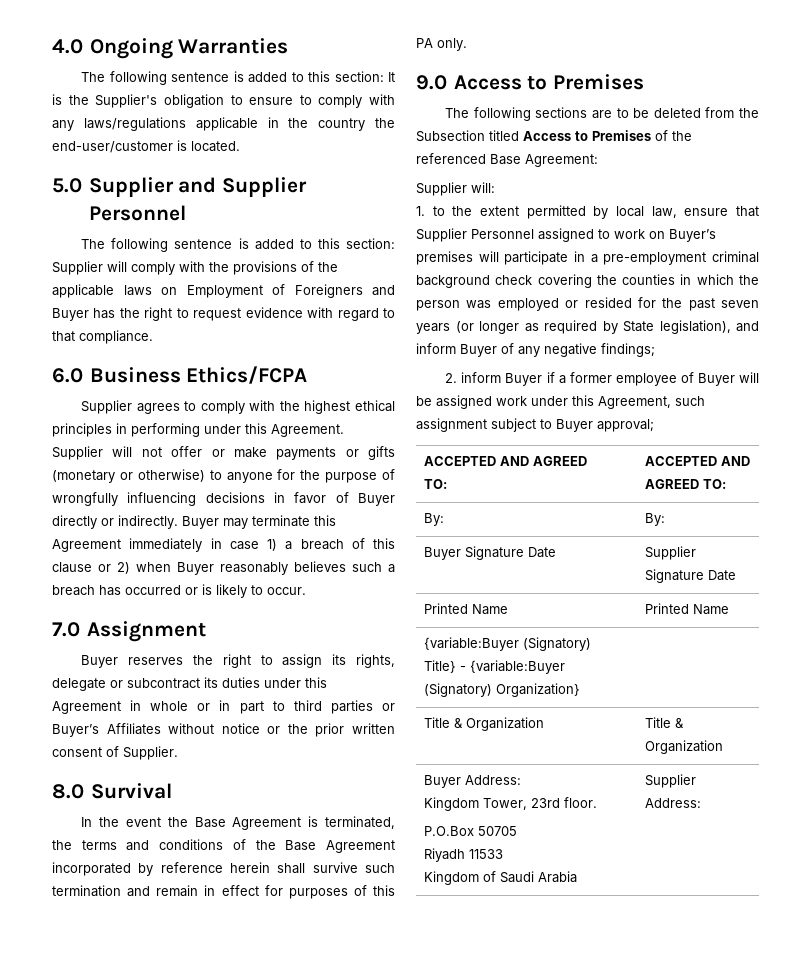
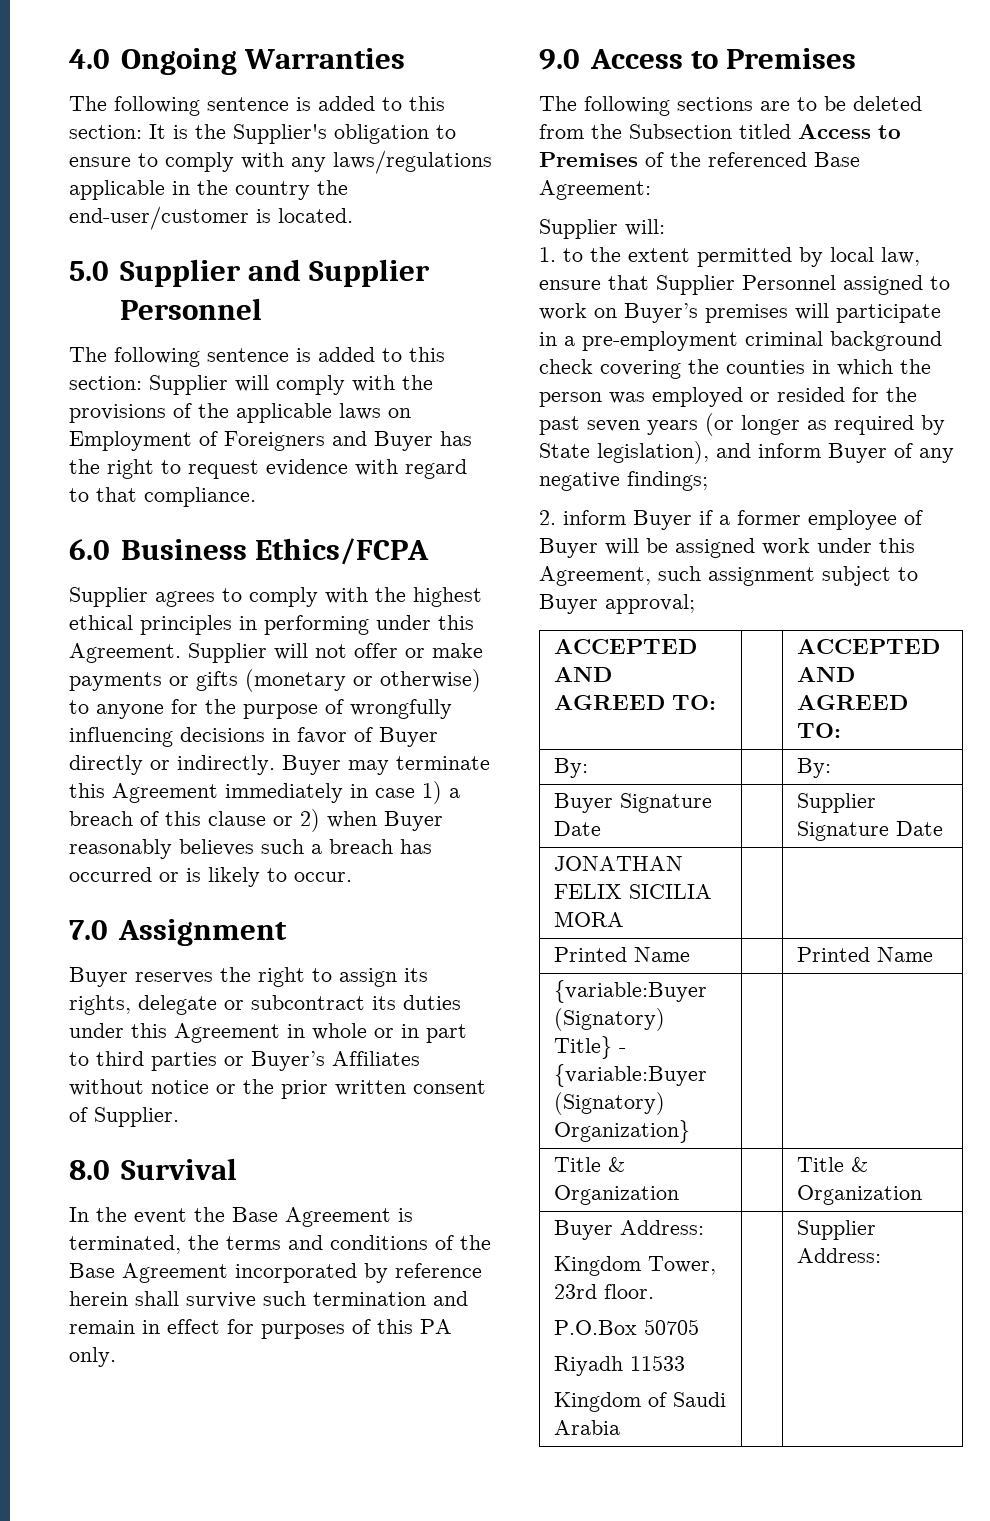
(737, 575) none -> [554,856,684,871] [554,884,713,899] [554,911,625,927] // JONATHAN FELIX SICILIA MORA | |

